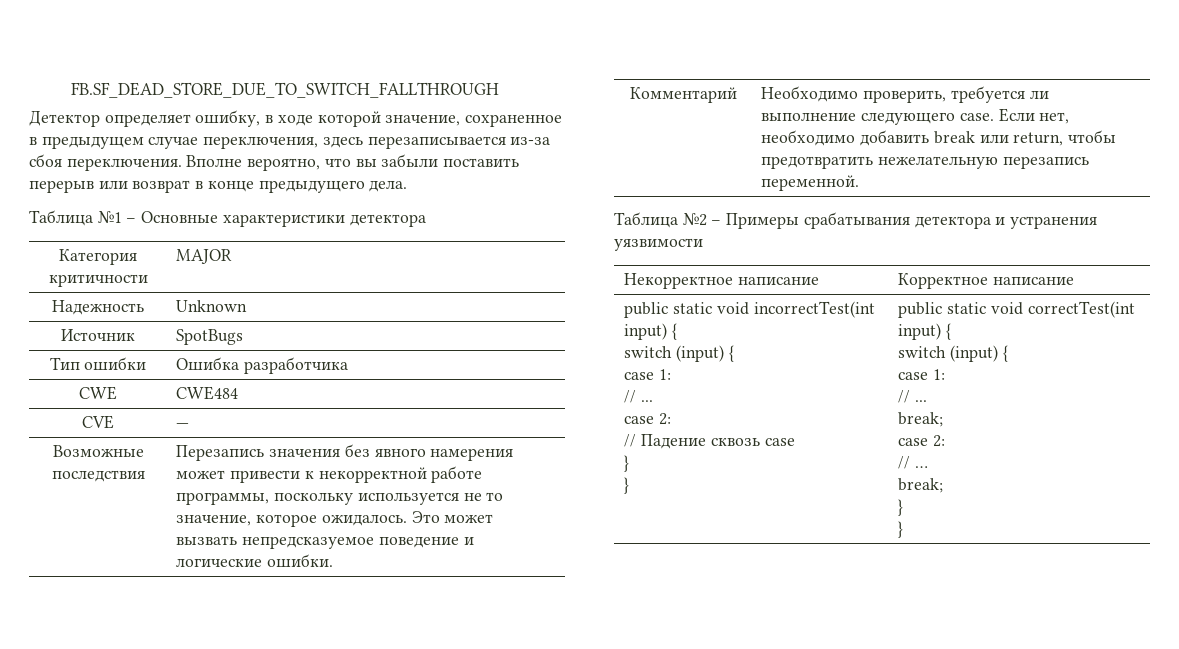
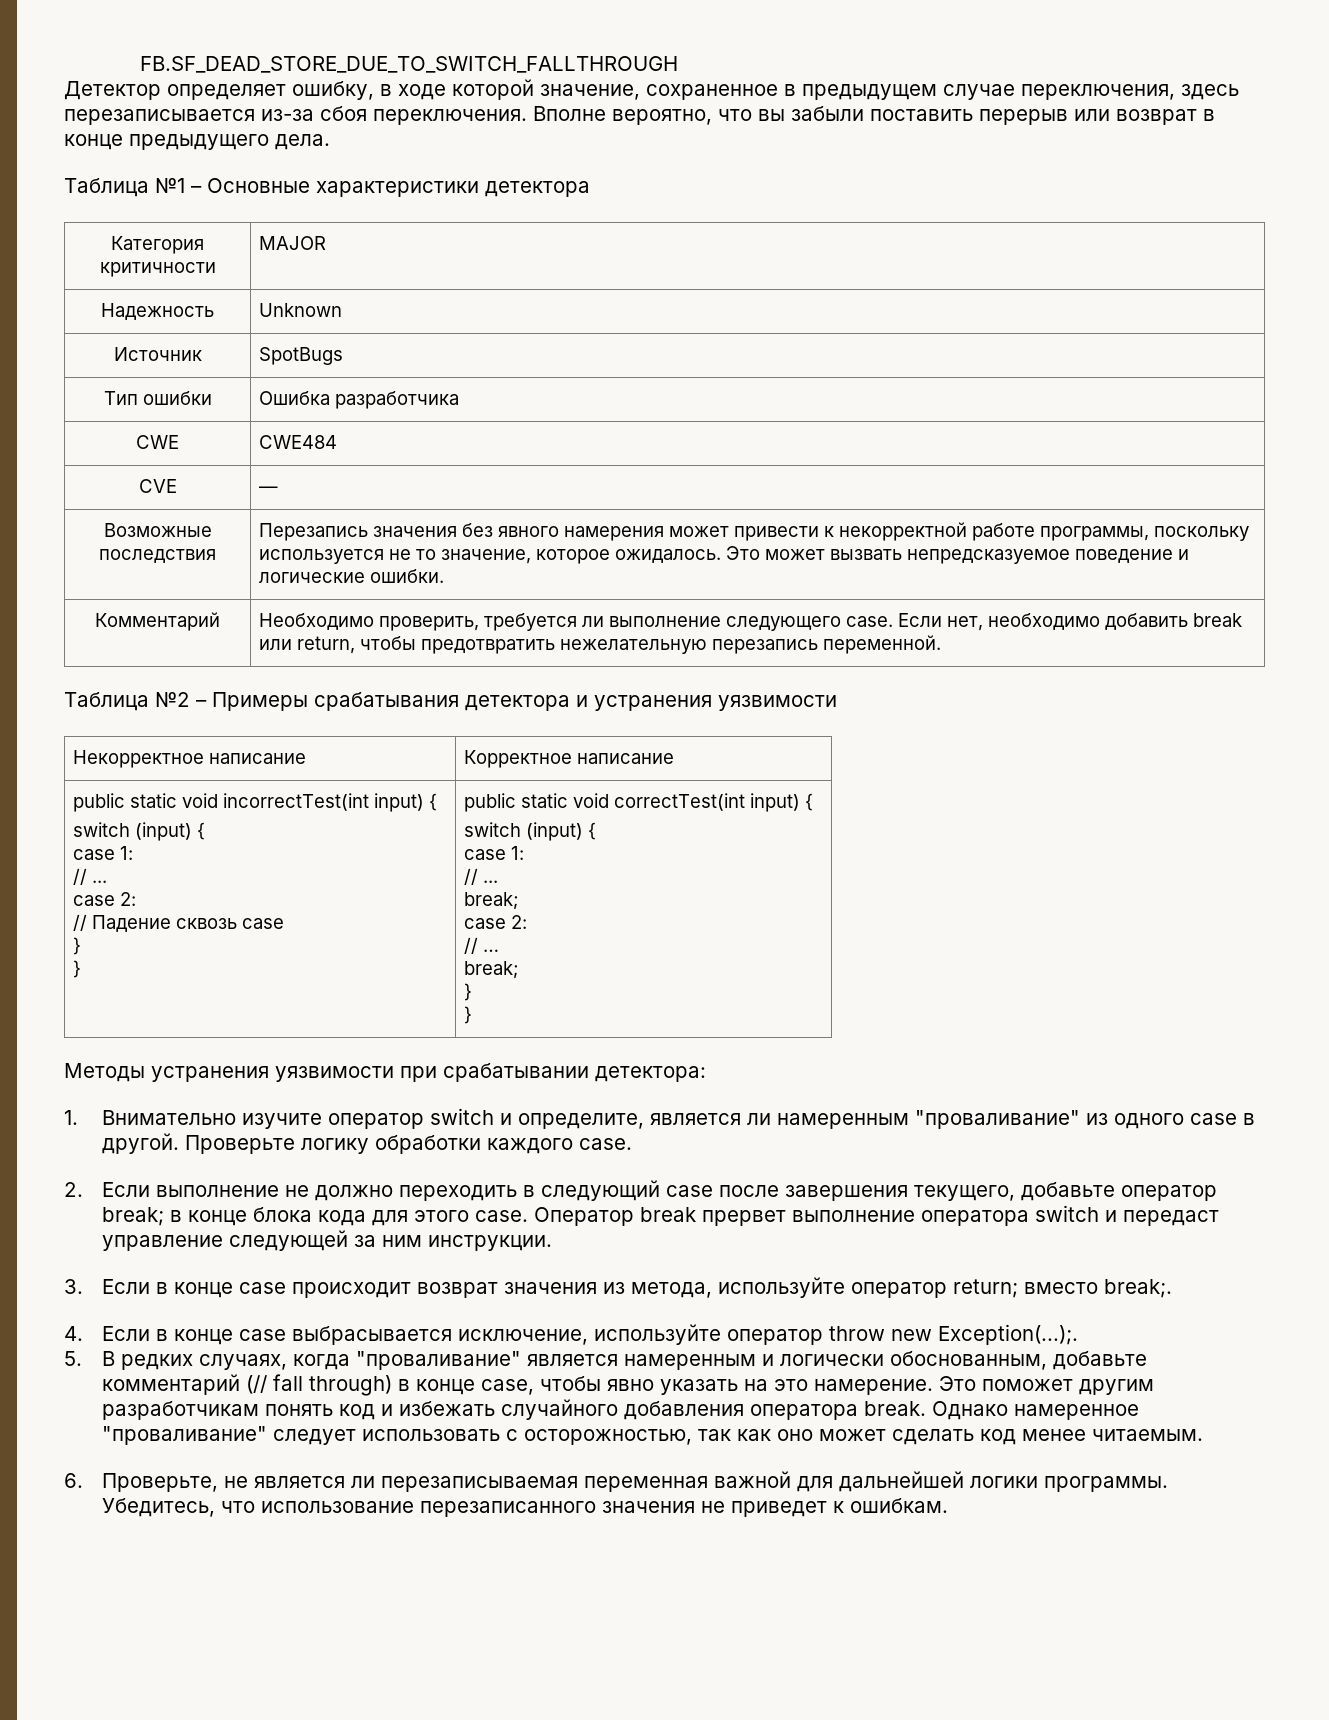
(904, 529) none -> [64,1063,706,1082] [64,1108,1255,1129] [101,1133,632,1154] [64,1180,1217,1201] [101,1205,1219,1226] [101,1230,552,1251] [64,1277,1172,1298] [64,1324,1078,1345] [64,1351,1147,1370] [101,1374,1154,1396] [101,1399,1139,1420] [101,1426,1203,1445] [64,1471,1168,1492] [101,1498,948,1517] // Методы устранения уязвимости при срабатывании детектора: // 1. Внимательно изучите оператор switch и определите, является ли намеренным "проваливание" из одного case в другой. Проверьте логику обработки каждого case. // 2. Если выполнение не должно переходить в следующий case после завершения текущего, добавьте оператор break; в конце блока кода для этого case. Оператор break прервет выполнение оператора switch и передаст управление следующей за ним инструкции. // 3. Если в конце case происходит возврат значения из метода, используйте оператор return; вместо break;. // 4. Если в конце case выбрасывается исключение, используйте оператор throw new Exception(...);. // 5. В редких случаях, когда "проваливание" является намеренным и логически обоснованным, добавьте комментарий (// fall through) в конце case, чтобы явно указать на это намерение. Это поможет другим разработчикам понять код и избежать случайного добавления оператора break. Однако намеренное "проваливание" следует использовать с осторожностью, так как оно может сделать код менее читаемым. // 6. Проверьте, не является ли перезаписываемая переменная важной для дальнейшей логики программы. Убедитесь, что использование перезаписанного значения не приведет к ошибкам.

